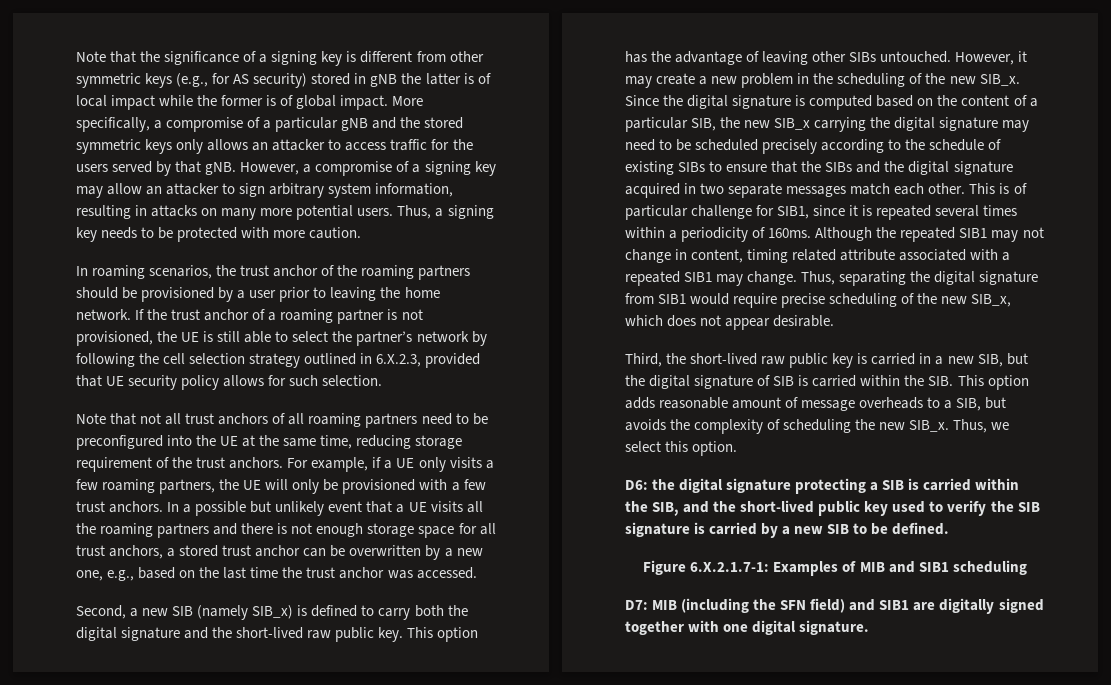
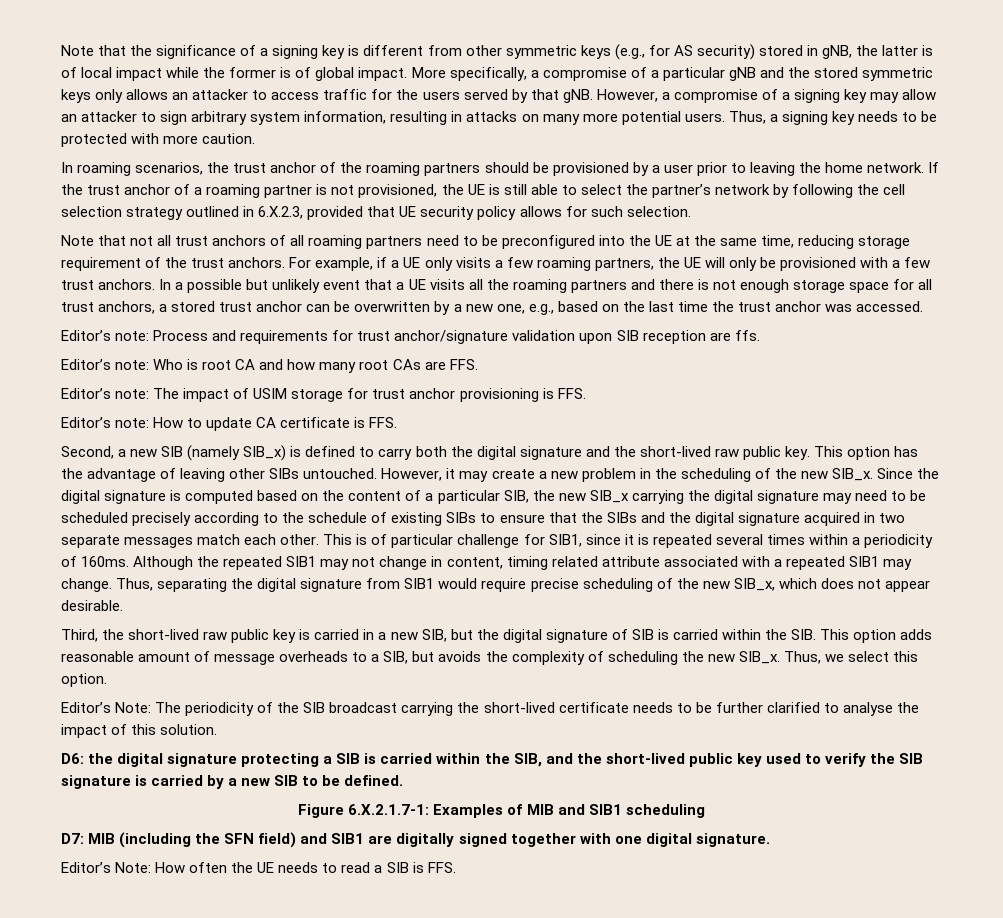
[370,74,398,87] gNB -> [821,45,852,59] gNB,
(477, 573) none -> [61,330,760,344] [61,359,478,373] [61,388,586,402] [61,417,398,431] // Editor’s note: Process and requirements for trust anchor/signature validation upon SIB reception are ffs. // Editor’s note: Who is root CA and how many root CAs are FFS. // Editor’s note: The impact of USIM storage for trust anchor provisioning is FFS. // Editor’s note: How to update CA certificate is FFS.
(738, 448) none -> [61,702,919,716] [61,724,218,738] // Editor’s Note: The periodicity of the SIB broadcast carrying the short-lived certificate needs to be further clarified to analyse the impact of this solution.
(870, 627) none -> [61,862,456,873] // Editor’s Note: How often the UE needs to read a SIB is FFS.

